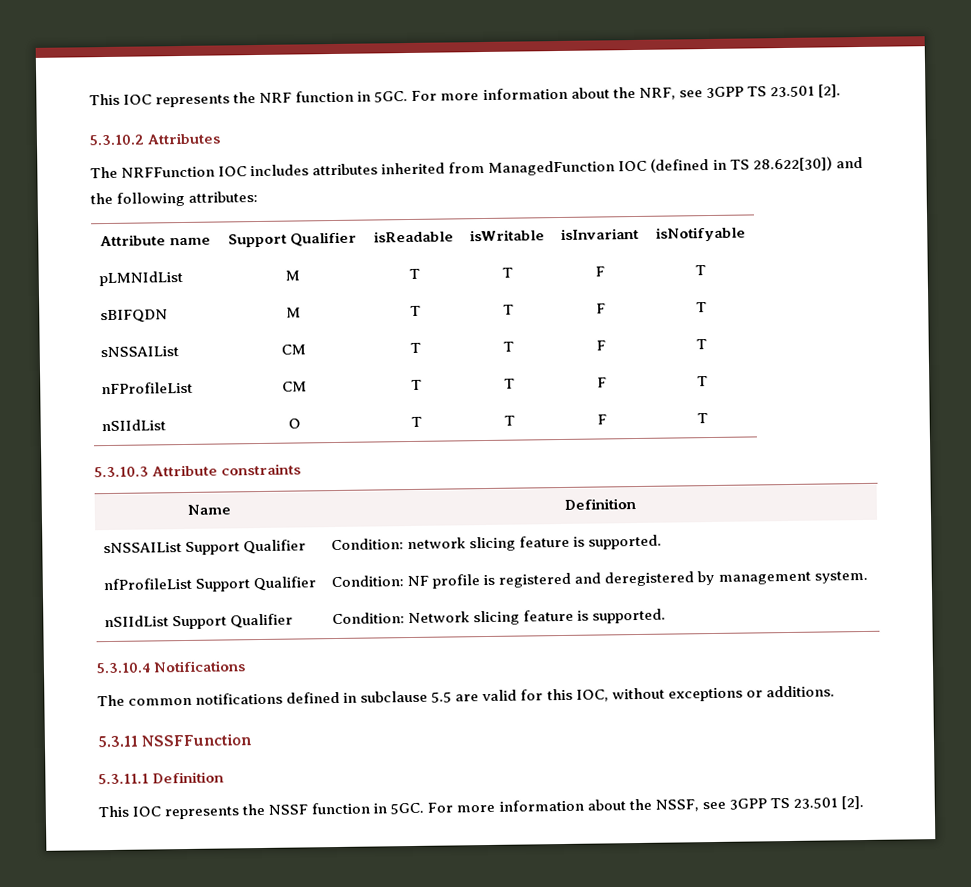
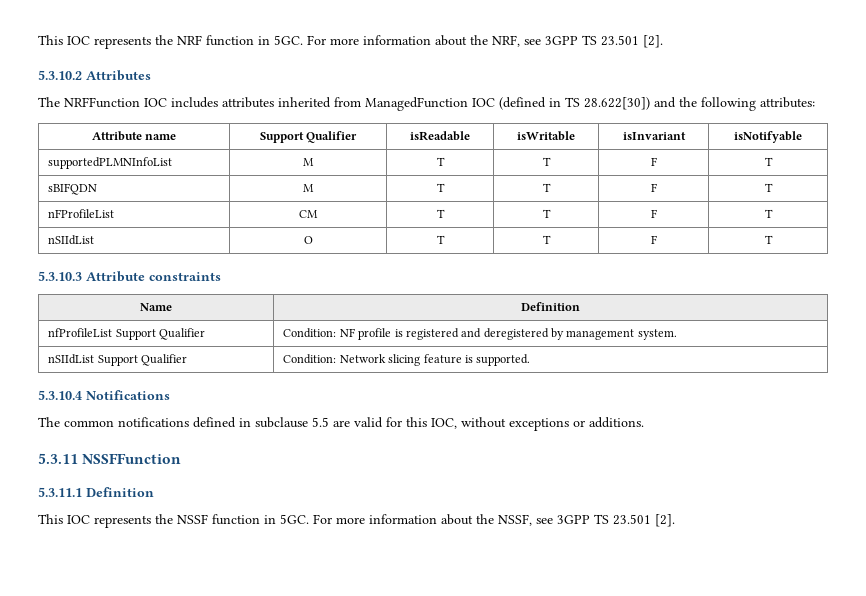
[99,270,184,287] pLMNIdList -> [48,157,173,169] supportedPLMNInfoList
[100,346,180,358] [281,344,306,355] [409,342,421,353] [503,341,514,352] [596,340,606,351] [696,339,707,350] // sNSSAIList | CM | T | T | F | T -> (773, 187) none
[103,539,307,555] [331,534,663,552] // sNSSAIList Support Qualifier | Condition: network slicing feature is supported. -> (580, 306) none

